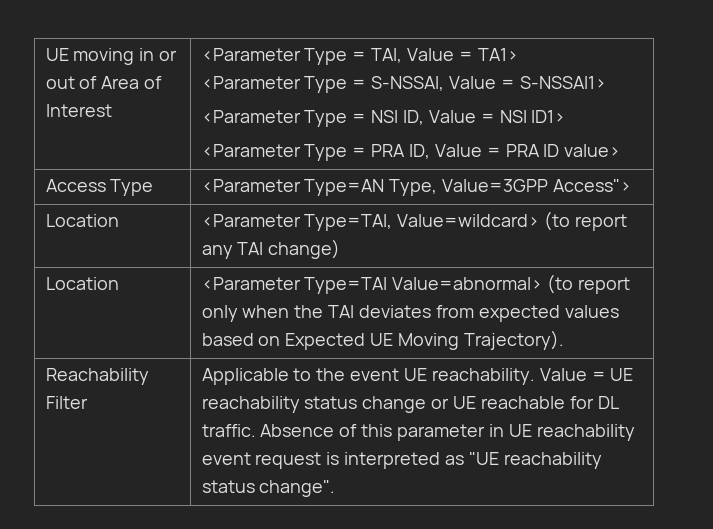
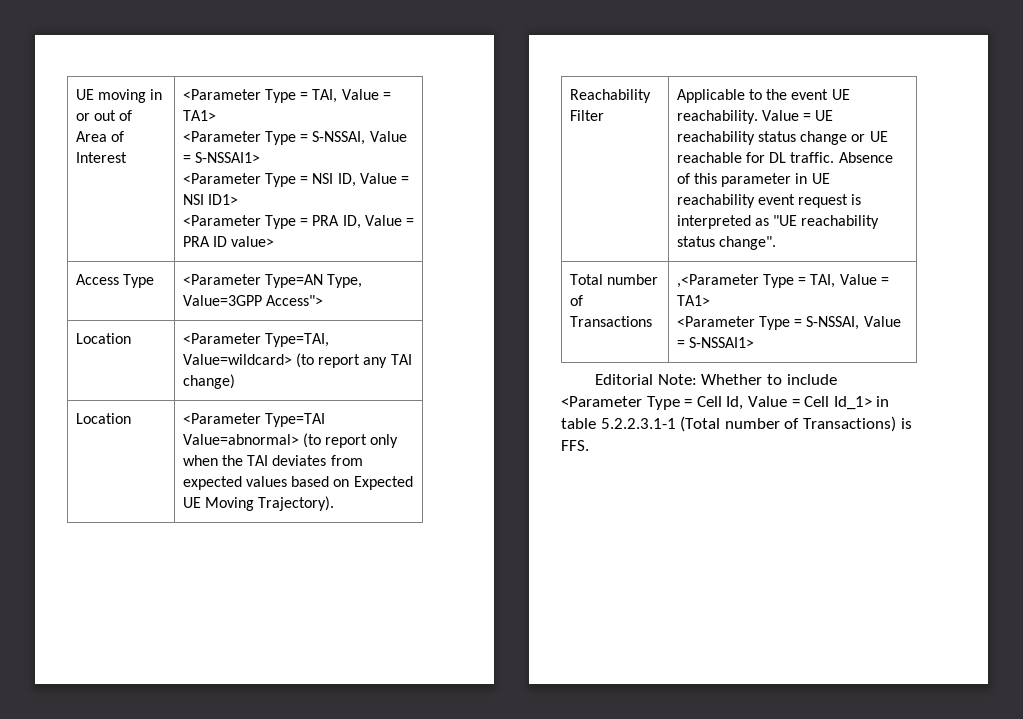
(336, 488) none -> [569,274,659,285] [569,295,583,306] [569,316,652,327] [676,274,889,288] [676,295,710,306] [676,316,901,330] [676,337,755,348] [595,374,837,385] [561,396,890,410] [561,416,912,432] [561,440,589,451] // Total number of Transactions | ,<Parameter Type = TAI, Value = TA1> // <Parameter Type = S-NSSAI, Value = S-NSSAI1> // Editorial Note: Whether to include <Parameter Type = Cell Id, Value = Cell Id_1> in table 5.2.2.3.1-1 (Total number of Transactions) is FFS.

